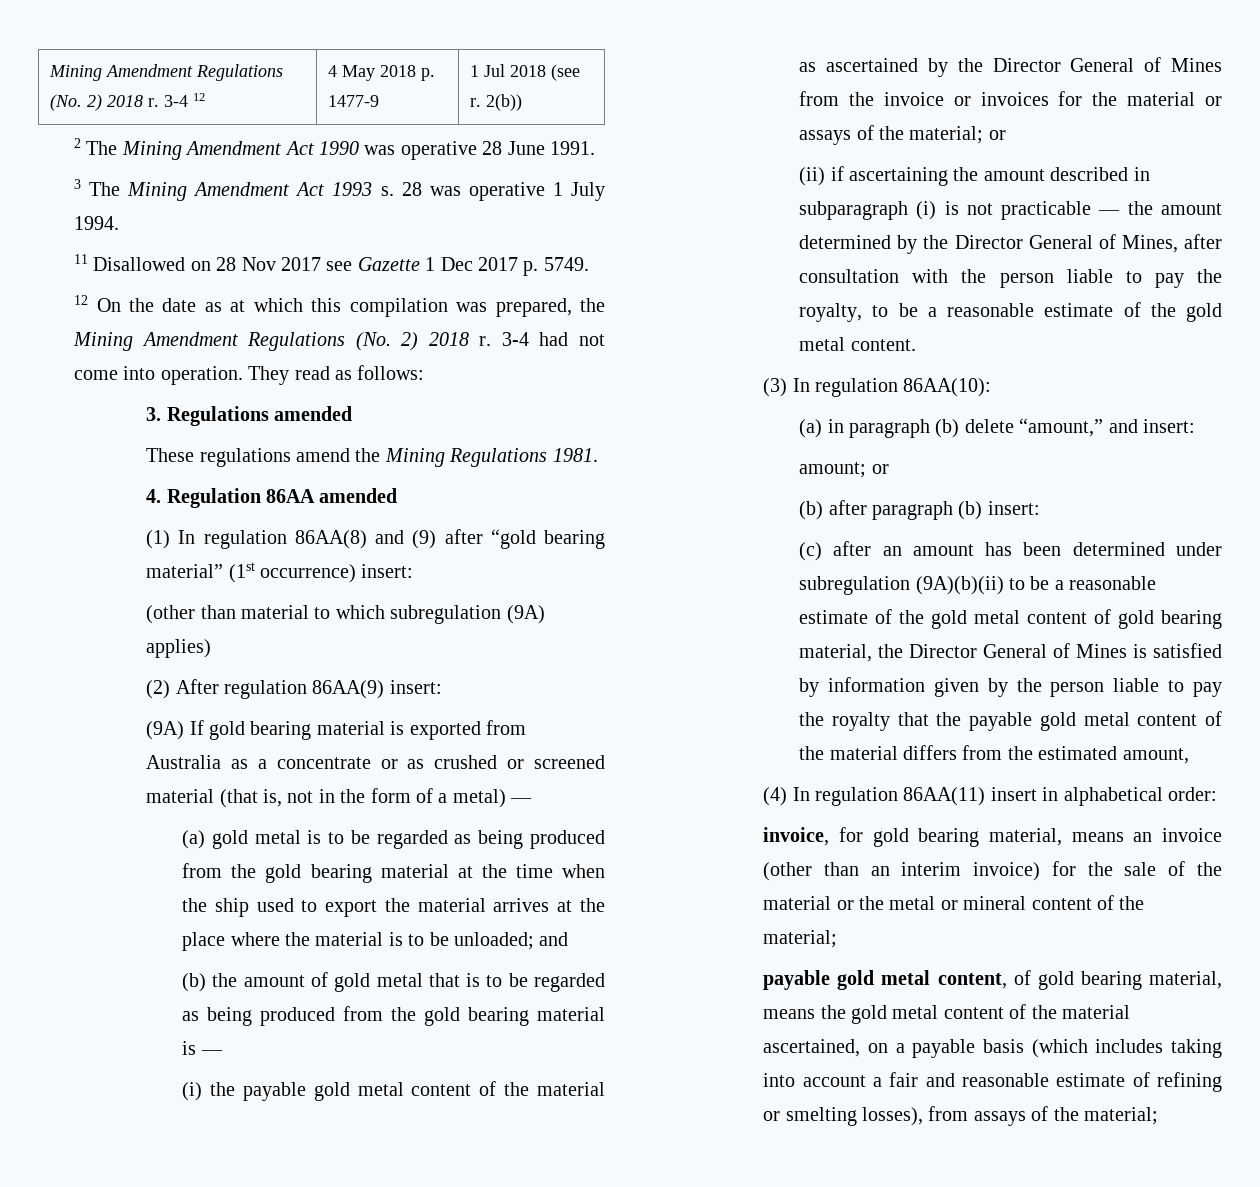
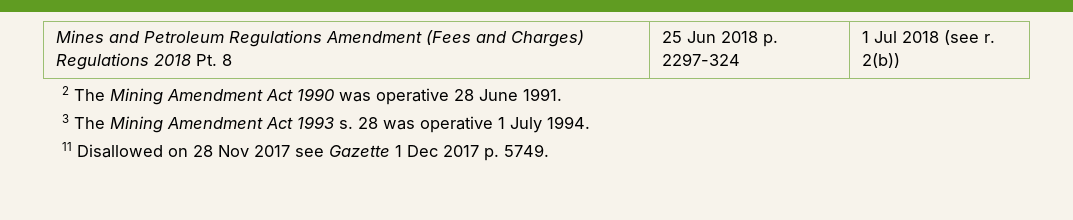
[48,64,283,81] [49,93,205,111] [327,65,375,81] Mining Amendment Regulations (No. 2) 2018 r. 3-4 12 | 4 May -> [55,30,584,47] [55,53,232,70] [661,31,716,43] Mines and Petroleum Regulations Amendment (Fees and Charges) Regulations 2018 Pt. 8 | 25 Jun
[327,95,379,107] 1477-9 -> [661,53,740,66] 2297-324
[74,295,606,317] [73,332,605,351] [74,365,425,385] [146,406,352,426] [146,448,598,467] [146,488,398,508] [146,529,606,549] [146,562,414,583] [146,605,545,624] [146,639,212,658] [146,679,442,699] [146,720,526,740] [146,755,606,769] [146,788,533,808] [182,830,605,849] [182,863,606,883] [182,898,605,917] [182,932,569,951] [182,972,605,992] [182,1006,605,1026] [182,1041,223,1055] [182,1081,606,1101] [799,57,1222,77] [799,91,1222,106] [799,125,1006,145] [799,166,1150,186] [799,201,1222,220] [799,234,1222,254] [799,269,1222,288] [799,302,1222,322] [799,337,916,351] [763,378,992,397] [799,418,1195,438] [799,462,889,478] [799,500,1040,520] [799,541,1222,561] [799,576,1157,595] [799,609,1222,629] [799,643,1222,662] [799,677,1222,697] [799,711,1222,731] [799,745,1189,764] [763,787,1217,806] [763,827,1222,847] [763,861,1222,881] [763,895,1145,910] [763,930,838,948] [763,970,1222,990] [763,1004,1130,1024] [763,1039,1222,1058] [763,1072,1222,1092] [763,1106,1158,1126] // 12 On the date as at which this compilation was prepared, the Mining Amendment Regulations (No. 2) 2018 r. 3-4 had not come into operation. They read as follows: // 3. Regulations amended // These regulations amend the Mining Regulations 1981. // 4. Regulation 86AA amended // (1) In regulation 86AA(8) and (9) after “gold bearing material” (1st occurrence) insert: // (other than material to which subregulation (9A) applies) // (2) After regulation 86AA(9) insert: // (9A) If gold bearing material is exported from Australia as a concentrate or as crushed or screened material (that is, not in the form of a metal) — // (a) gold metal is to be regarded as being produced from the gold bearing material at the time when the ship used to export the material arrives at the place where the material is to be unloaded; and // (b) the amount of gold metal that is to be regarded as being produced from the gold bearing material is — // (i) the payable gold metal content of the material as ascertained by the Director General of Mines from the invoice or invoices for the material or assays of the material; or // (ii) if ascertaining the amount described in subparagraph (i) is not practicable — the amount determined by the Director General of Mines, after consultation with the person liable to pay the royalty, to be a reasonable estimate of the gold metal content. // (3) In regulation 86AA(10): // (a) in paragraph (b) delete “amount,” and insert: // amount; or // (b) after paragraph (b) insert: // (c) after an amount has been determined under subregulation (9A)(b)(ii) to be a reasonable estimate of the gold metal content of gold bearing material, the Director General of Mines is satisfied by information given by the person liable to pay the royalty that the payable gold metal content of the material differs from the estimated amount, // (4) In regulation 86AA(11) insert in alphabetical order: // invoice, for gold bearing material, means an invoice (other than an interim invoice) for the sale of the material or the metal or mineral content of the material; // payable gold metal content, of gold bearing material, means the gold metal content of the material ascertained, on a payable basis (which includes taking into account a fair and reasonable estimate of refining or smelting losses), from assays of the material; -> (549, 150) none

